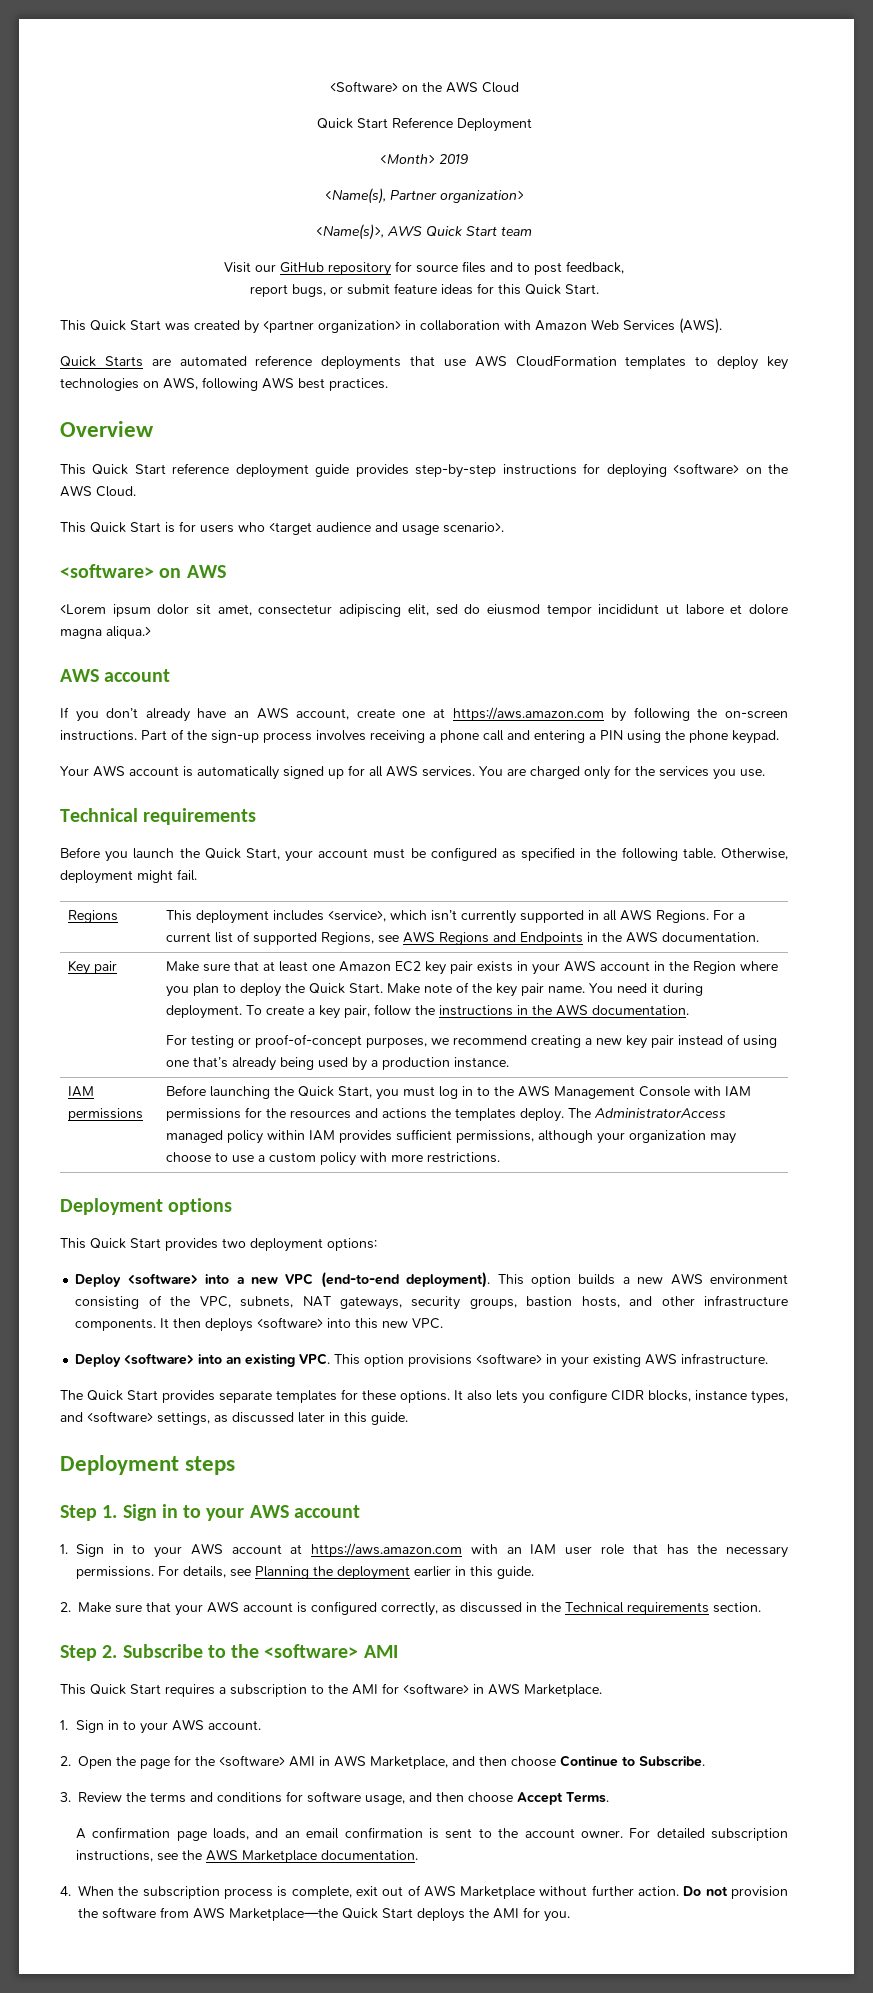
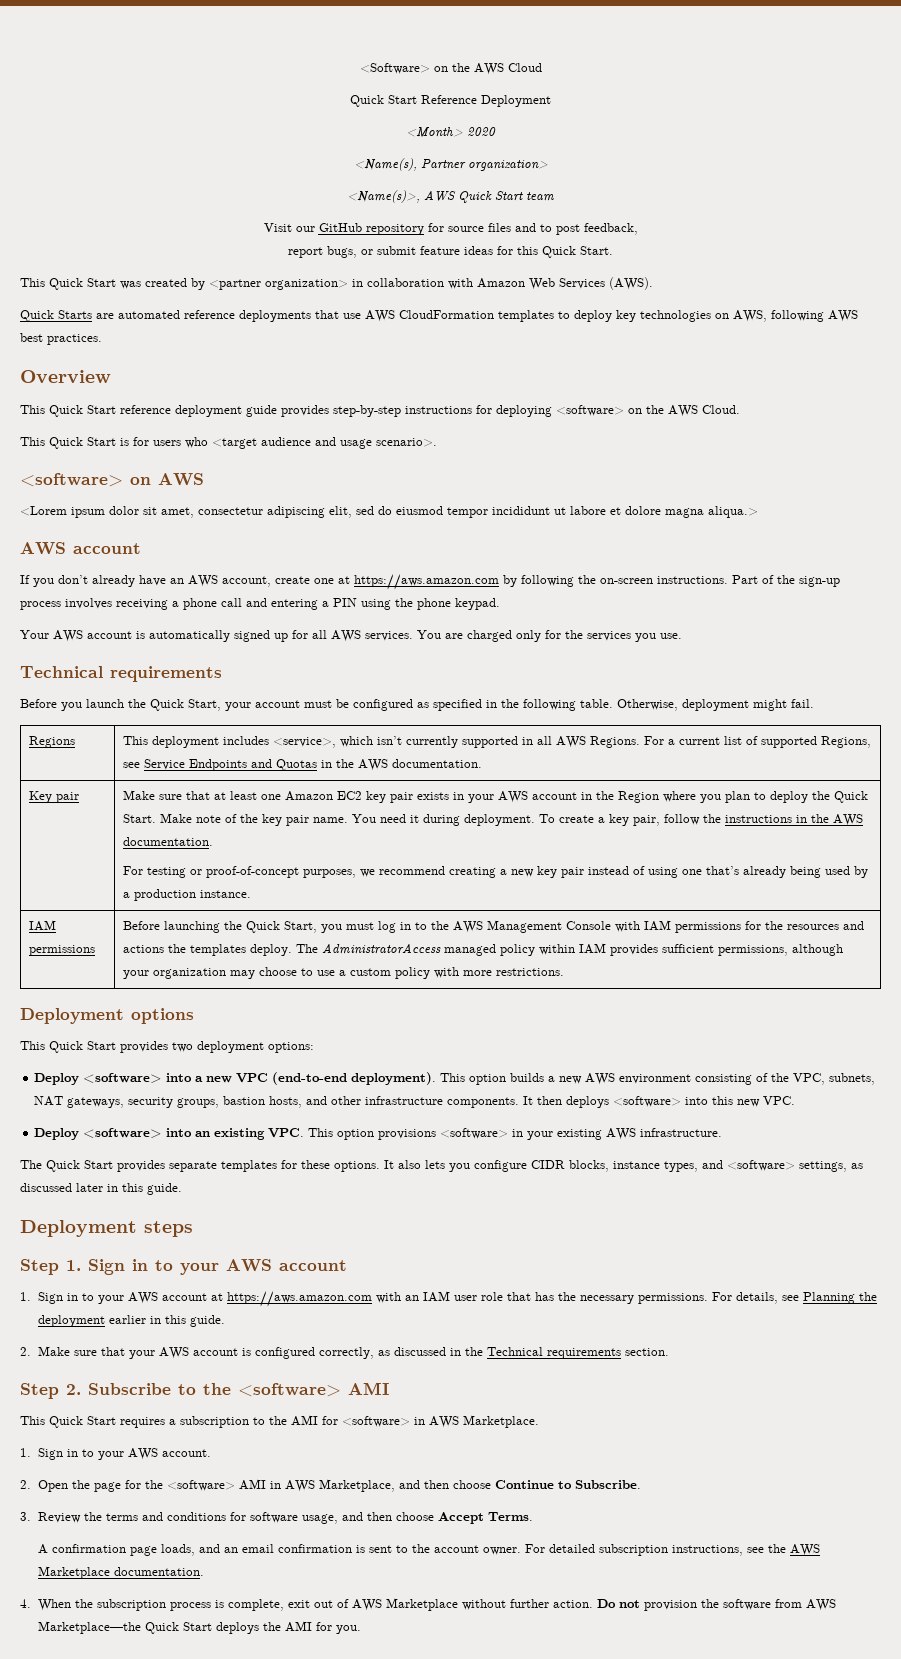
[439,154,468,164] 2019 -> [467,127,496,136] 2020
[402,931,583,945] AWS Regions and Endpoints -> [143,759,317,771] Service Endpoints and Quotas

